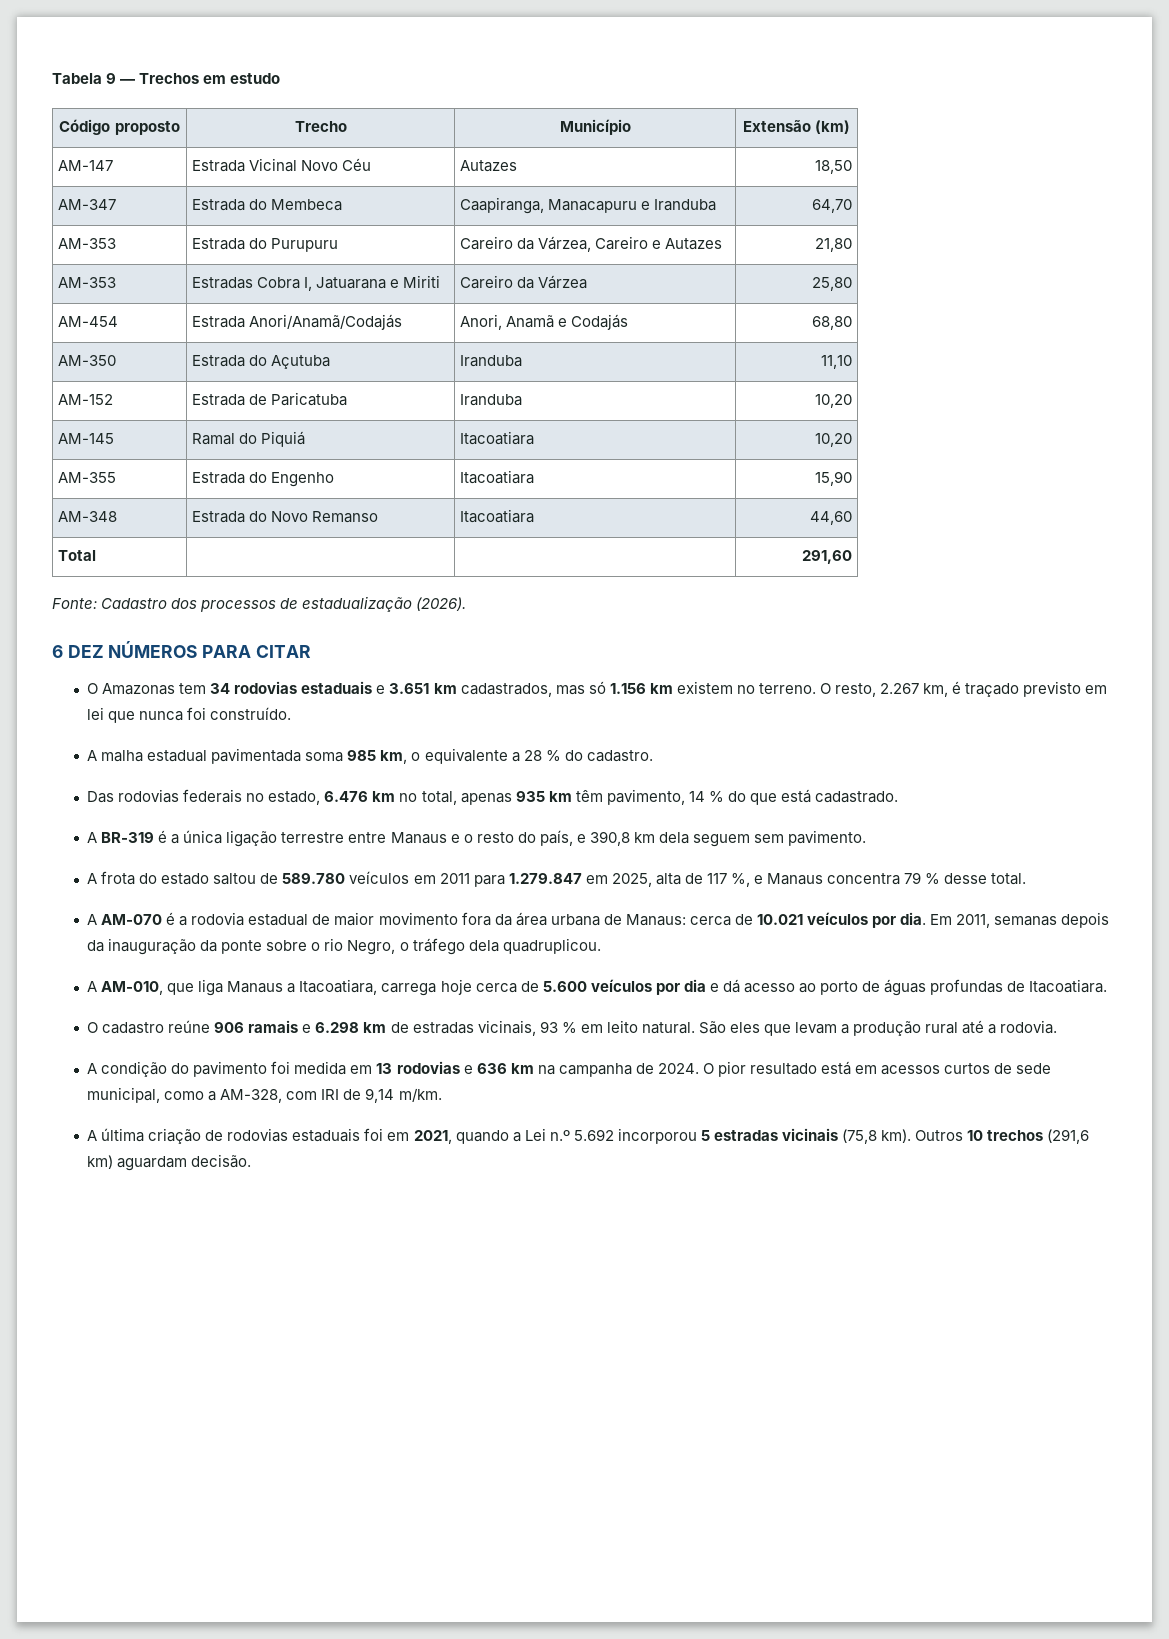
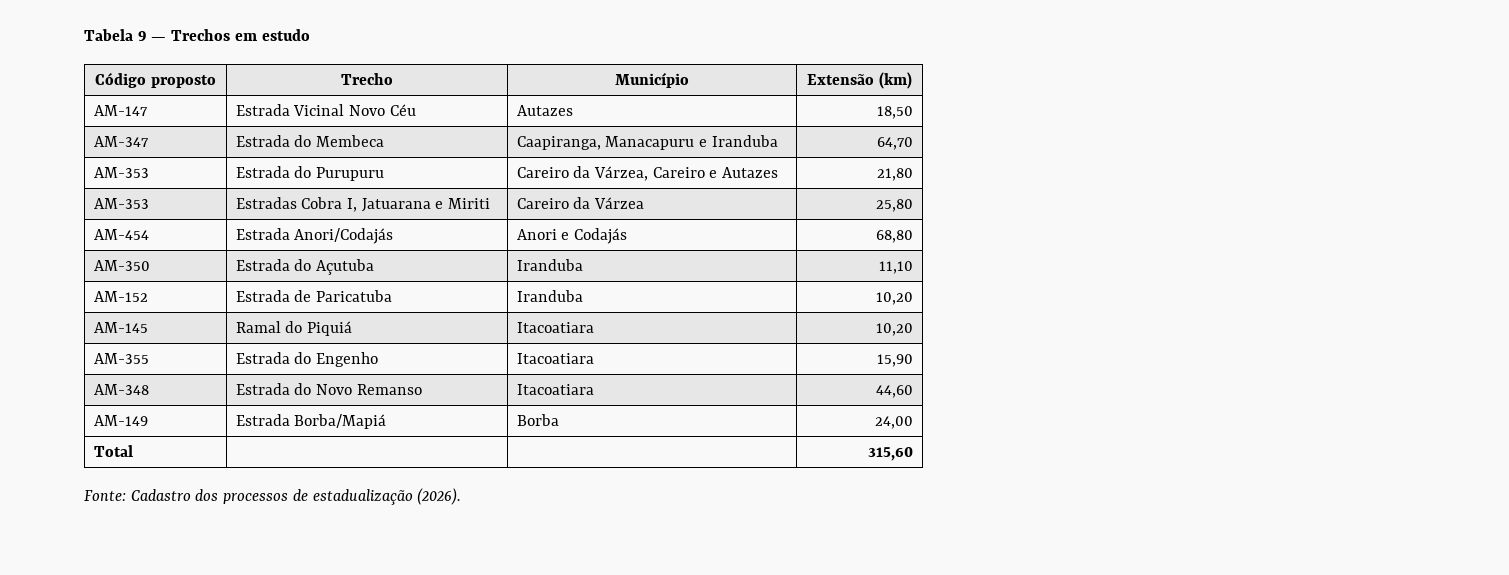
[249,314,403,330] [460,314,555,330] Anori/Anamã/Codajás | Anori, Anamã -> [294,228,394,244] [516,229,557,240] Anori/Codajás | Anori
(852, 518) none -> [93,415,148,426] [235,414,387,429] [516,414,559,426] [875,416,914,429] // AM-149 | Estrada Borba/Mapiá | Borba | 24,00
[801,550,852,564] 291,60 -> [868,447,914,461] 315,60
[52,641,311,658] [87,681,1108,697] [87,707,292,723] [87,748,653,764] [87,789,899,805] [87,830,867,847] [87,871,1027,887] [87,912,1110,928] [87,938,601,955] [87,979,1108,996] [87,1020,1058,1036] [87,1061,1052,1077] [87,1087,442,1103] [87,1128,1090,1144] [87,1154,252,1171] // 6 DEZ NÚMEROS PARA CITAR // O Amazonas tem 34 rodovias estaduais e 3.651 km cadastrados, mas só 1.156 km existem no terreno. O resto, 2.267 km, é traçado previsto em lei que nunca foi construído. // A malha estadual pavimentada soma 985 km, o equivalente a 28 % do cadastro. // Das rodovias federais no estado, 6.476 km no total, apenas 935 km têm pavimento, 14 % do que está cadastrado. // A BR-319 é a única ligação terrestre entre Manaus e o resto do país, e 390,8 km dela seguem sem pavimento. // A frota do estado saltou de 589.780 veículos em 2011 para 1.279.847 em 2025, alta de 117 %, e Manaus concentra 79 % desse total. // A AM-070 é a rodovia estadual de maior movimento fora da área urbana de Manaus: cerca de 10.021 veículos por dia. Em 2011, semanas depois da inauguração da ponte sobre o rio Negro, o tráfego dela quadruplicou. // A AM-010, que liga Manaus a Itacoatiara, carrega hoje cerca de 5.600 veículos por dia e dá acesso ao porto de águas profundas de Itacoatiara. // O cadastro reúne 906 ramais e 6.298 km de estradas vicinais, 93 % em leito natural. São eles que levam a produção rural até a rodovia. // A condição do pavimento foi medida em 13 rodovias e 636 km na campanha de 2024. O pior resultado está em acessos curtos de sede municipal, como a AM-328, com IRI de 9,14 m/km. // A última criação de rodovias estaduais foi em 2021, quando a Lei n.º 5.692 incorporou 5 estradas vicinais (75,8 km). Outros 10 trechos (291,6 km) aguardam decisão. -> (462, 496) none

